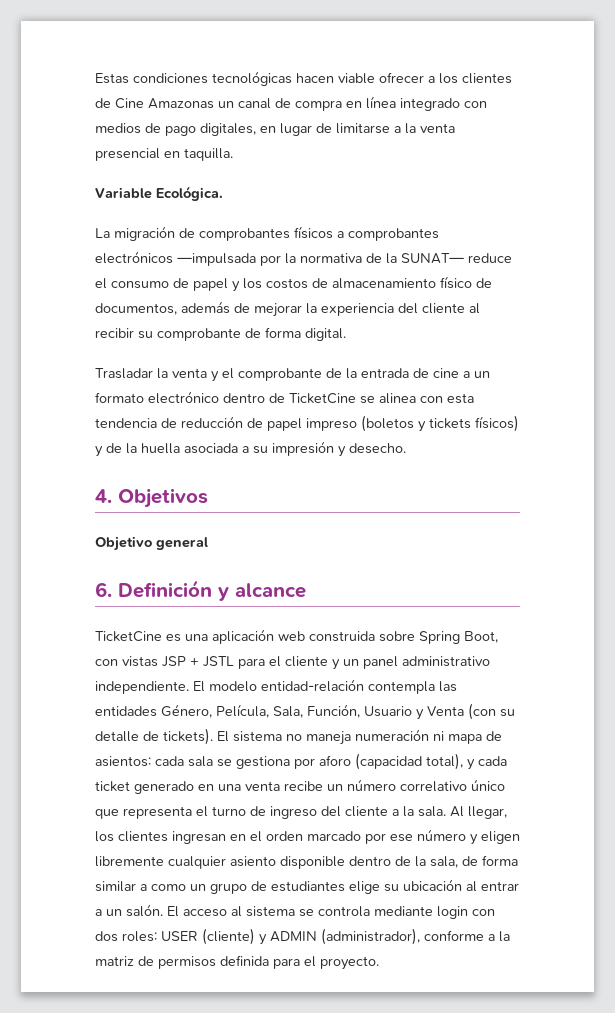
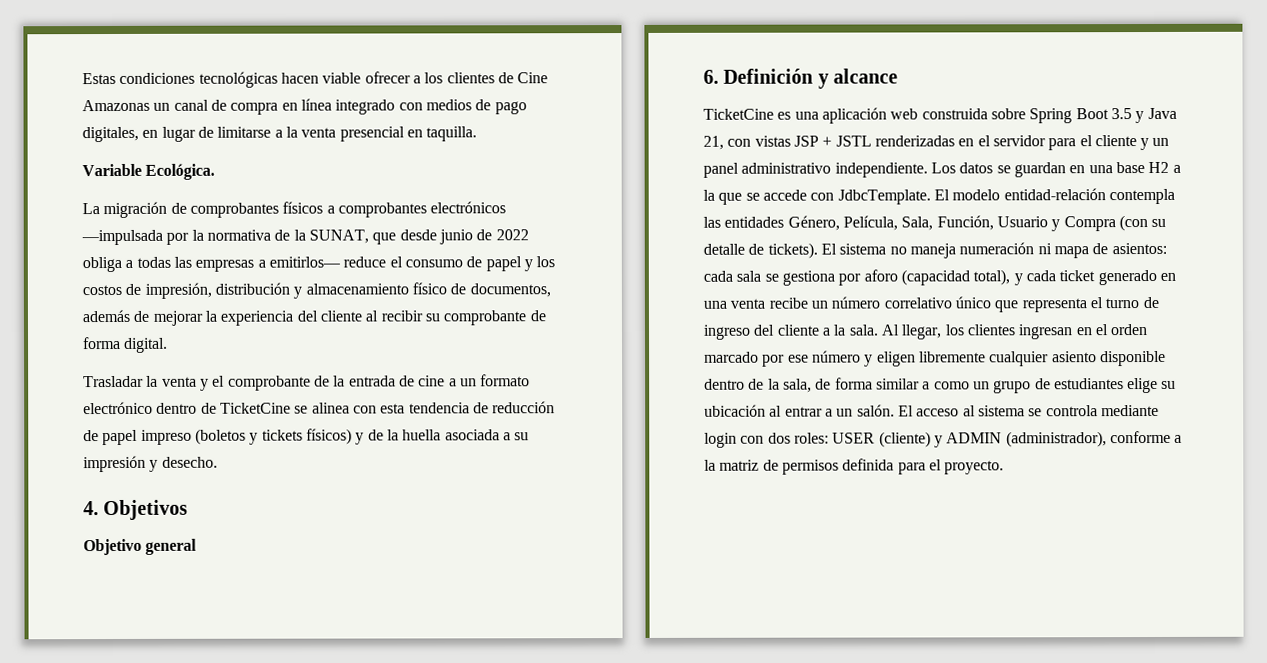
[401,253,464,264] SUNAT— -> [308,229,529,245] [82,256,341,273] SUNAT, que desde junio de 2022 obliga a todas las empresas a emitirlos—
(328, 283) none -> [144,282,303,299] impresión, distribución y
[464,631,498,643] Boot, -> [1075,107,1177,124] [703,135,724,150] Boot 3.5 y Java 21,
(234, 661) none -> [874,135,1046,147] renderizadas en el servidor
(189, 687) none -> [930,161,1181,178] [703,189,931,205] Los datos se guardan en una base H2 a la que se accede con JdbcTemplate.
[427,706,464,716] Venta -> [1063,216,1116,232] Compra

